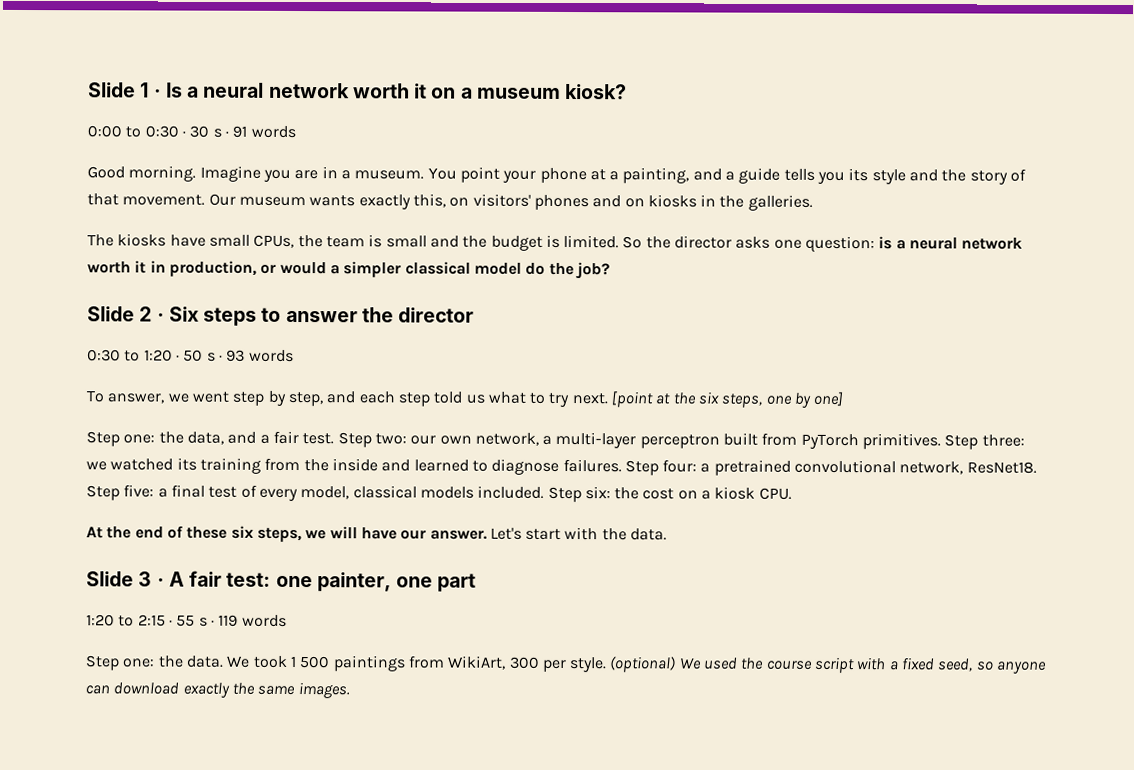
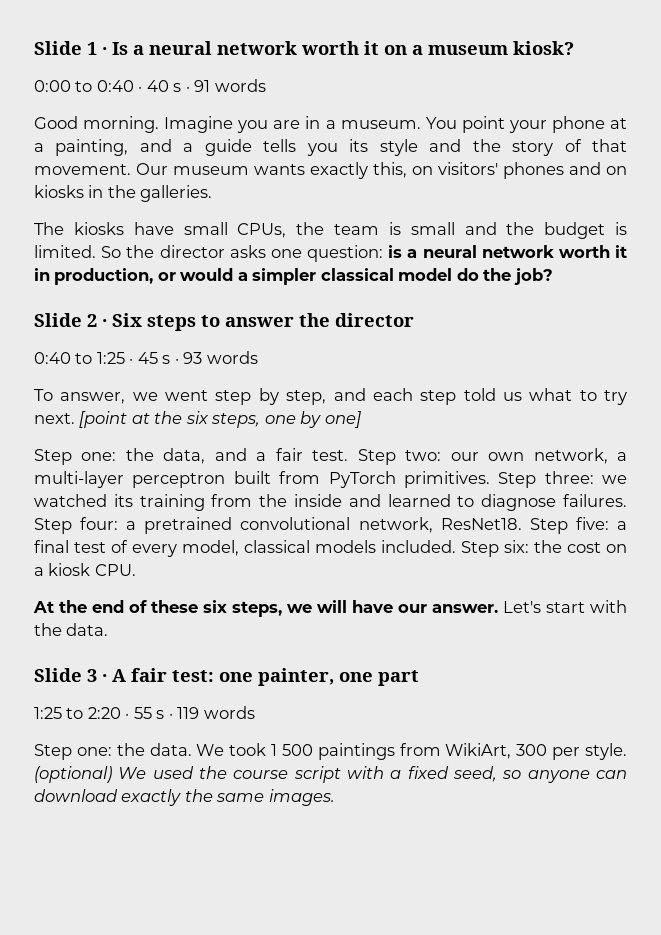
[144,125,210,138] 0:30 · 30 -> [96,80,169,92] 0:40 · 40
[87,349,204,362] 0:30 to 1:20 · 50 -> [34,352,158,364] 0:40 to 1:25 · 45
[86,614,166,627] 1:20 to 2:15 -> [34,707,121,719] 1:25 to 2:20

